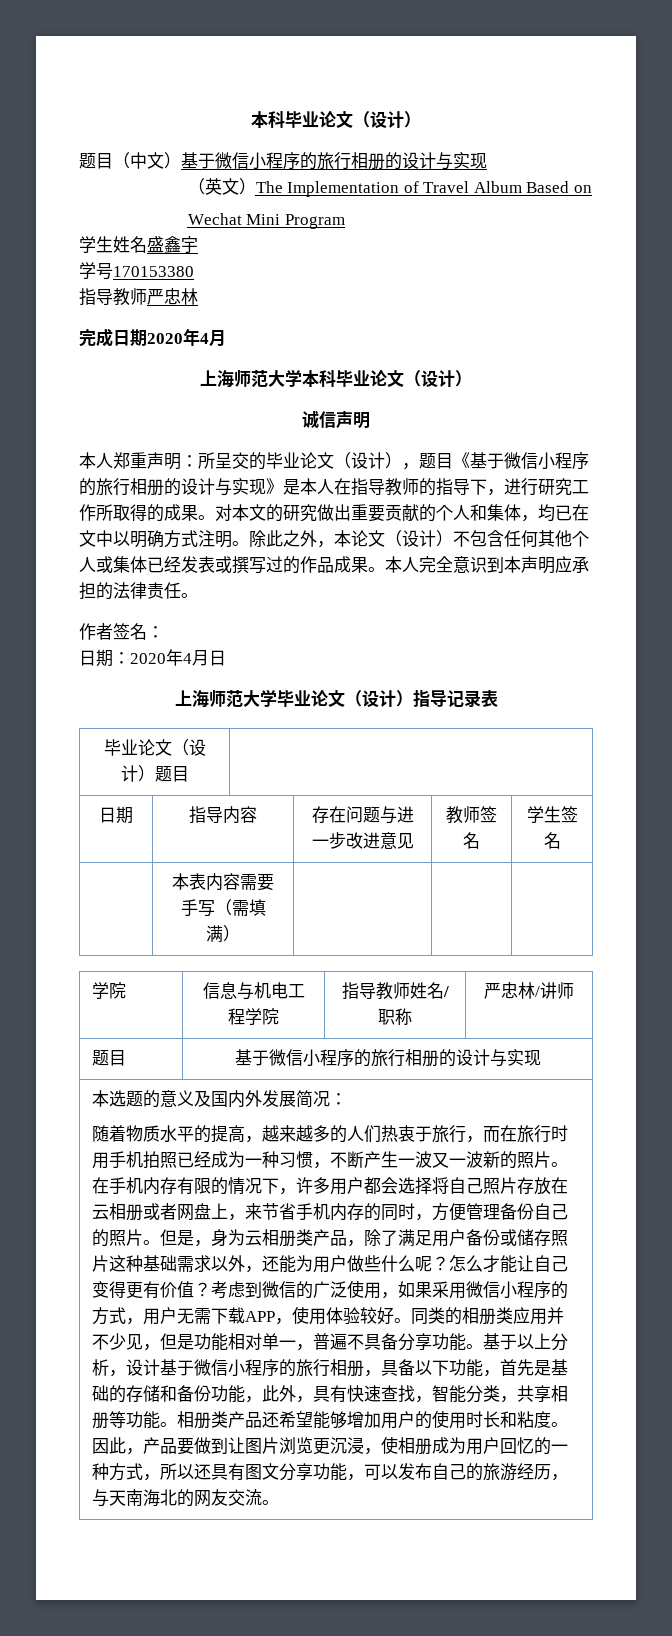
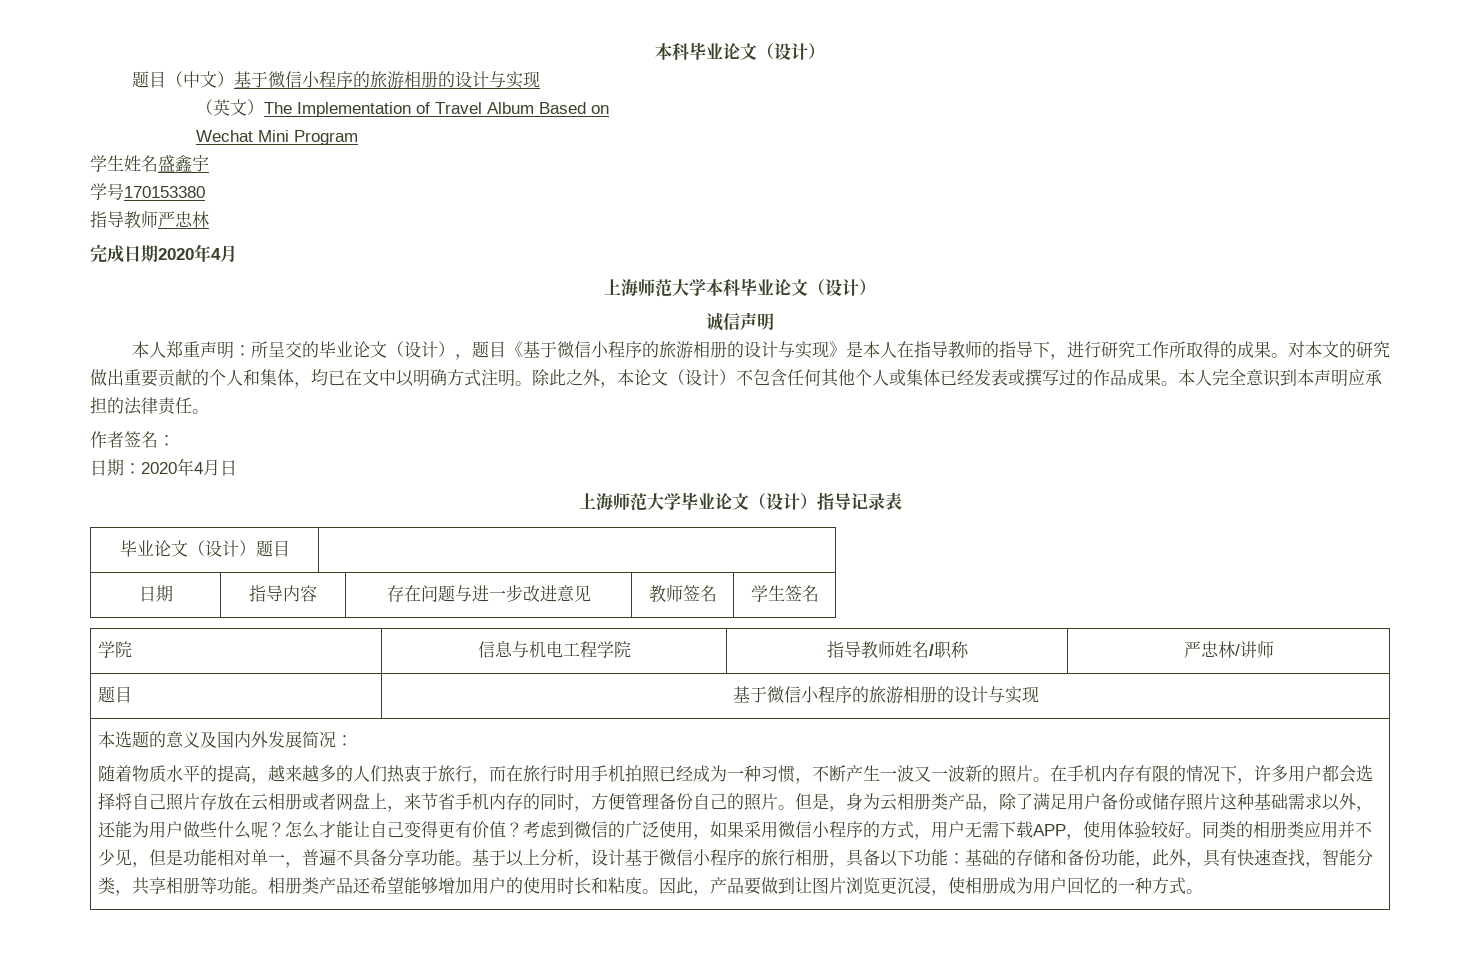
[334,152,351,170] 行 -> [386,71,404,89] 游
[113,478,130,496] 行 -> [675,341,693,359] 游
[172,873,274,891] [180,899,266,917] [206,925,240,942] // | 本表内容需要手写（需填满） | | | -> (819, 593) none
[387,1049,405,1067] 行 -> [885,686,903,704] 游
[483,1359,552,1377] ，首先是 -> [947,853,965,864] ：
[143,1463,569,1481] [92,1489,263,1507] ，所以还具有图文分享功能，可以发布自己的旅游经历，与天南海北的网友交流 -> (1186, 886) none

